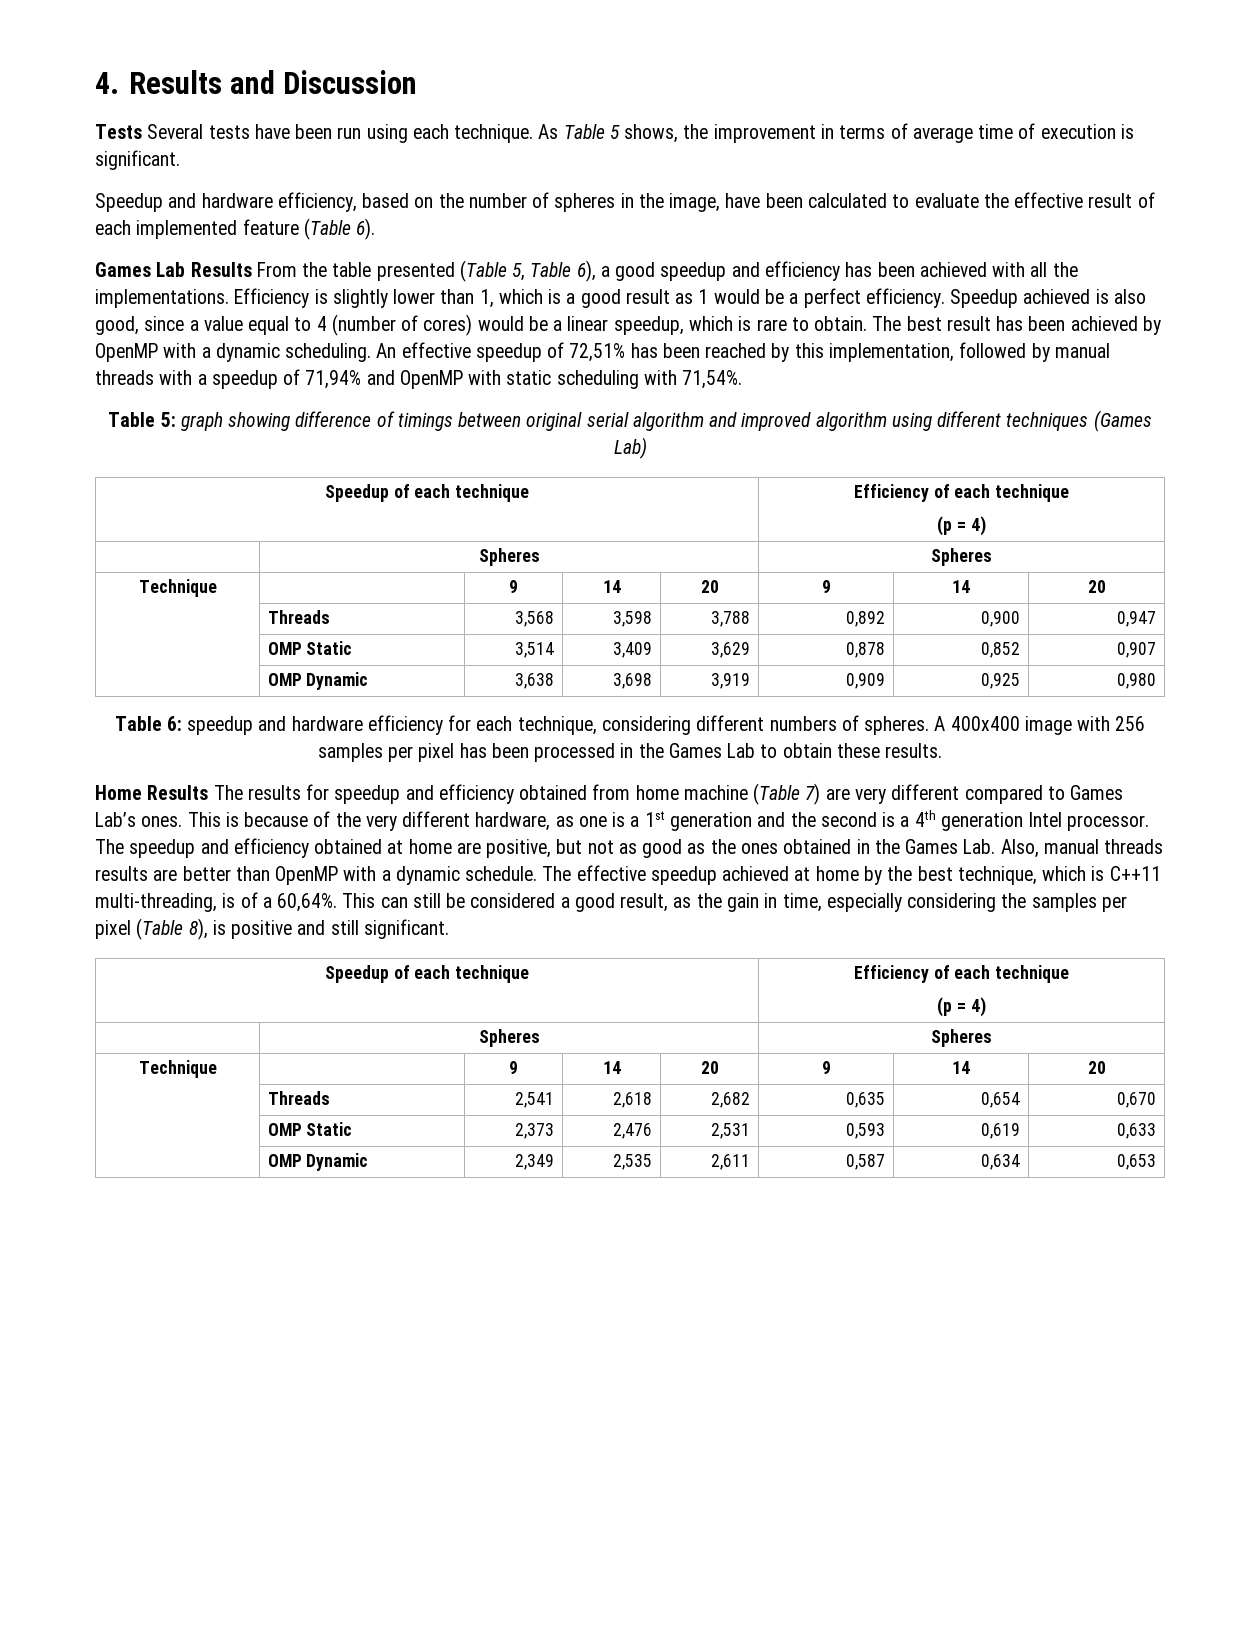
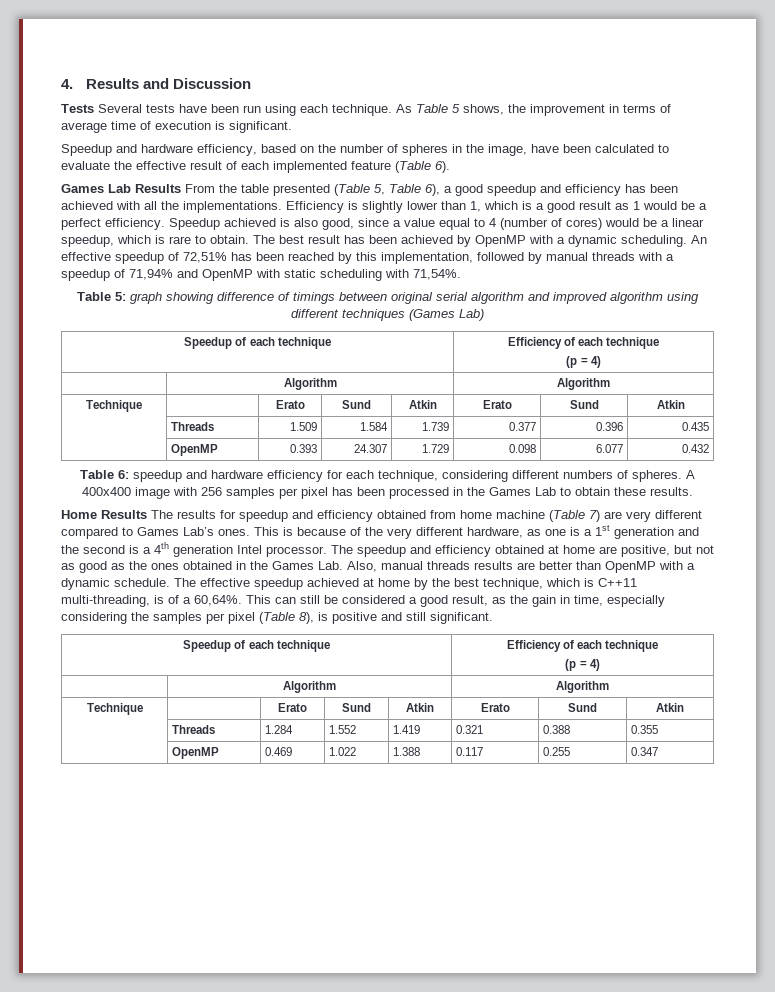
[478,548,540,566] [931,548,992,566] [138,579,217,597] [509,580,518,593] [602,580,621,593] [700,580,719,593] [821,580,831,593] [952,580,970,593] [1087,580,1106,593] [267,610,330,624] [515,611,555,627] [613,611,653,627] [711,611,751,627] [846,611,886,627] [981,611,1021,627] [1117,611,1157,627] [267,641,353,655] [515,642,555,658] [613,642,653,658] [711,642,751,658] [846,642,886,658] [981,642,1021,658] [1117,642,1157,658] [267,672,369,690] [515,673,555,689] [613,673,653,689] [711,673,751,689] [846,673,886,689] [981,673,1021,689] [1117,673,1157,689] Spheres | Spheres // Technique | | 9 | 14 | 20 | 9 | 14 | 20 // | Threads | 3,568 | 3,598 | 3,788 | 0,892 | 0,900 | 0,947 // | OMP Static | 3,514 | 3,409 | 3,629 | 0,878 | 0,852 | 0,907 // | OMP Dynamic | 3,638 | 3,698 | 3,919 | 0,909 | 0,925 | 0,980 -> [283,378,337,390] [557,378,610,390] [86,400,142,412] [275,400,305,409] [342,400,371,409] [408,400,437,409] [482,400,512,409] [569,400,599,409] [656,400,685,409] [171,422,215,431] [289,422,317,431] [359,422,388,431] [421,422,449,431] [508,422,536,431] [595,422,623,431] [681,422,709,431] [171,444,219,456] [289,444,317,453] [353,444,387,453] [421,444,449,453] [508,444,536,453] [595,444,623,453] [681,444,709,453] Algorithm | Algorithm // Technique | | Erato | Sund | Atkin | Erato | Sund | Atkin // | Threads | 1.509 | 1.584 | 1.739 | 0.377 | 0.396 | 0.435 // | OpenMP | 0.393 | 24.307 | 1.729 | 0.098 | 6.077 | 0.432
[478,1029,540,1047] [931,1029,992,1047] [138,1060,217,1078] [509,1061,518,1074] [602,1061,621,1074] [700,1061,719,1074] [821,1061,831,1074] [952,1061,970,1074] [1087,1061,1106,1074] [267,1091,330,1105] [515,1092,555,1108] [613,1092,653,1108] [711,1092,751,1108] [846,1092,886,1108] [981,1092,1021,1108] [1117,1092,1157,1108] [267,1122,353,1136] [515,1123,555,1139] [613,1123,653,1139] [711,1123,751,1139] [846,1123,886,1139] [981,1123,1021,1139] [1117,1123,1157,1139] [267,1153,369,1171] [515,1154,555,1170] [613,1154,653,1170] [711,1154,751,1170] [846,1154,886,1170] [981,1154,1021,1170] [1117,1154,1157,1170] Spheres | Spheres // Technique | | 9 | 14 | 20 | 9 | 14 | 20 // | Threads | 2,541 | 2,618 | 2,682 | 0,635 | 0,654 | 0,670 // | OMP Static | 2,373 | 2,476 | 2,531 | 0,593 | 0,619 | 0,633 // | OMP Dynamic | 2,349 | 2,535 | 2,611 | 0,587 | 0,634 | 0,653 -> [283,681,336,693] [556,681,609,693] [86,703,143,715] [278,703,307,712] [342,703,371,712] [406,703,434,712] [480,703,510,712] [568,703,597,712] [656,703,684,712] [172,725,216,734] [265,725,294,734] [329,725,357,734] [393,725,421,734] [456,725,484,734] [543,725,571,734] [631,725,659,734] [172,747,220,759] [265,747,293,756] [329,747,357,756] [393,747,421,756] [456,747,484,756] [543,747,571,756] [631,747,659,756] Algorithm | Algorithm // Technique | | Erato | Sund | Atkin | Erato | Sund | Atkin // | Threads | 1.284 | 1.552 | 1.419 | 0.321 | 0.388 | 0.355 // | OpenMP | 0.469 | 1.022 | 1.388 | 0.117 | 0.255 | 0.347

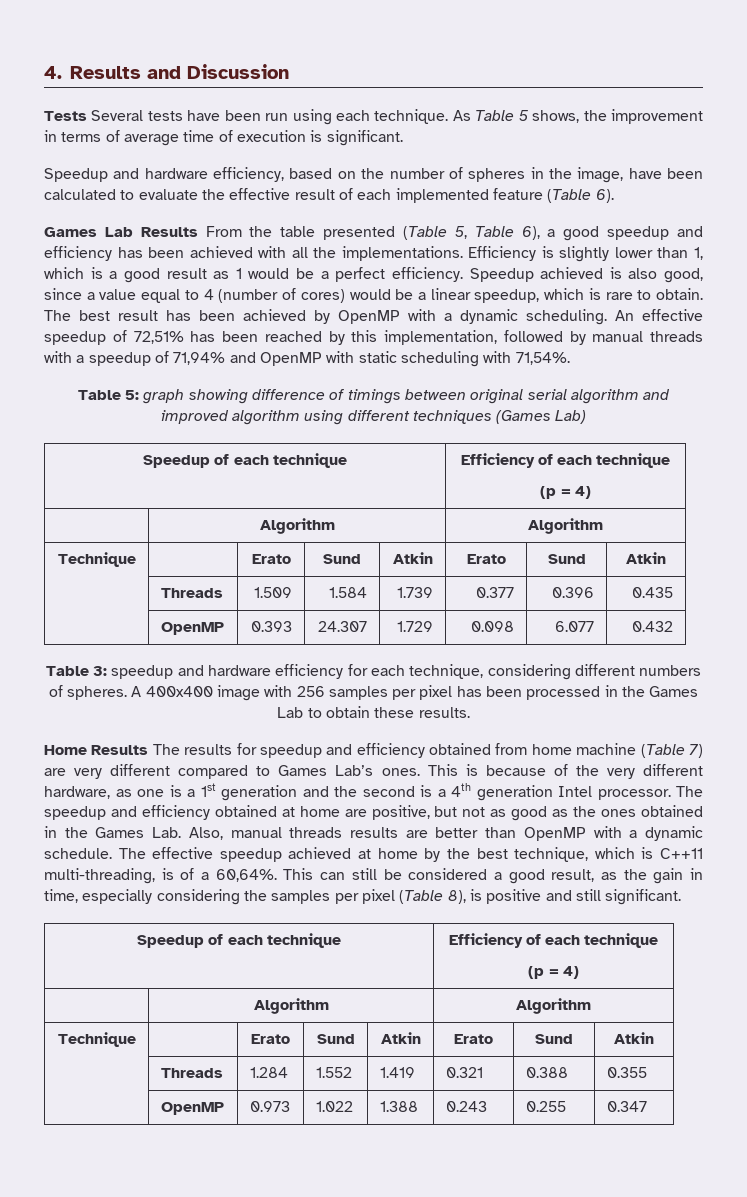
[118,470,129,479] 6: -> [93,666,108,676] 3:
[265,747,293,756] 0.469 -> [249,1101,290,1112] 0.973
[456,747,484,756] 0.117 -> [445,1101,487,1112] 0.243

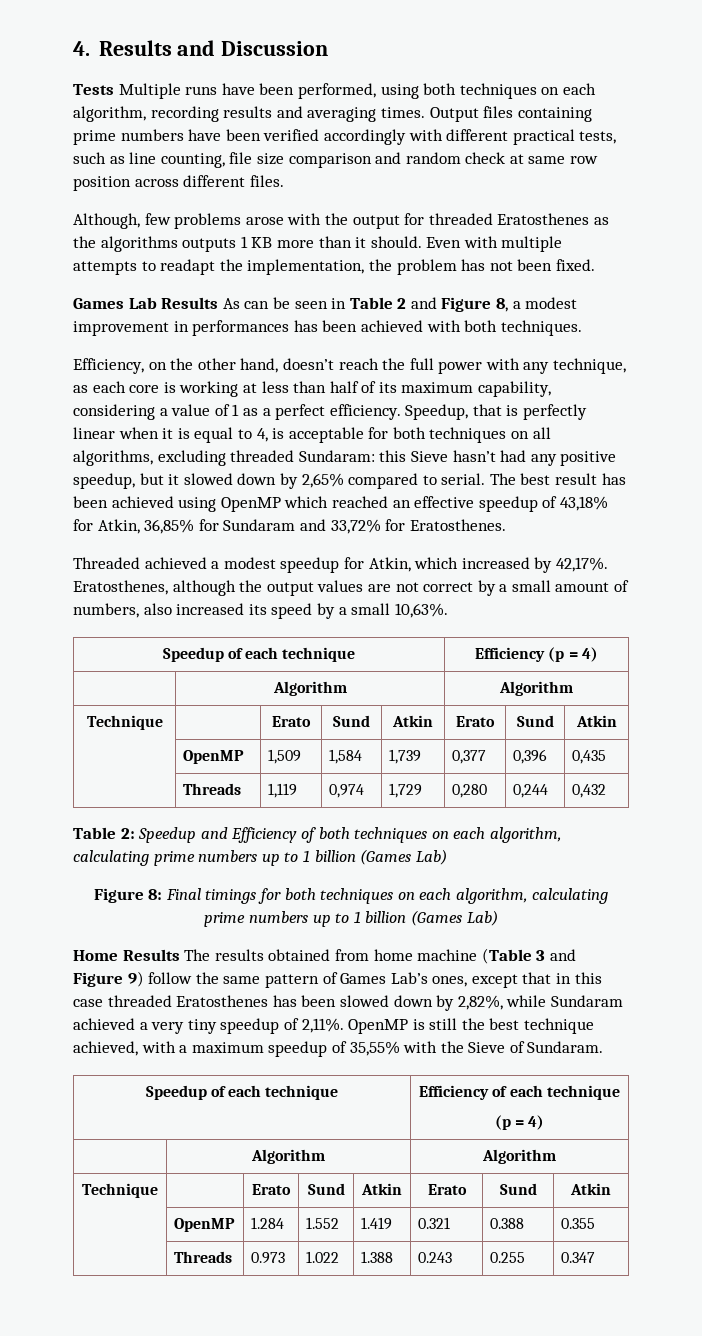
[91,109,704,125] [44,130,403,146] [44,167,703,183] [44,188,614,203] [44,226,703,241] [44,246,704,262] [44,267,703,283] [44,288,703,303] Several tests have been run using each technique. As Table 5 shows, the improvement in terms of average time of execution is significant. // Speedup and hardware efficiency, based on the number of spheres in the image, have been calculated to evaluate the effective result of each implemented feature (Table 6). // Games Lab Results From the table presented (Table 5, Table 6), a good speedup and efficiency has been achieved with all the implementations. Efficiency is slightly lower than 1, which is a good result as 1 would be a perfect efficiency. Speedup achieved is also good, since a value equal to 4 (number of cores) would be a linear speedup, which is rare to obtain. -> [118,83,596,99] [73,106,592,122] [73,129,617,145] [73,152,599,168] [73,175,284,191] [73,213,609,229] [73,236,563,252] [73,259,595,275] [73,297,578,312] [73,320,582,336] [73,358,627,374] [73,381,552,397] [73,404,588,420] [73,427,551,443] [73,450,617,466] [73,473,486,489] Multiple runs have been performed, using both techniques on each algorithm, recording results and averaging times. Output files containing prime numbers have been verified accordingly with different practical tests, such as line counting, file size comparison and random check at same row position across different files. // Although, few problems arose with the output for threaded Eratosthenes as the algorithms outputs 1 KB more than it should. Even with multiple attempts to readapt the implementation, the problem has not been fixed. // Games Lab Results As can be seen in Table 2 and Figure 8, a modest improvement in performances has been achieved with both techniques. // Efficiency, on the other hand, doesn’t reach the full power with any technique, as each core is working at less than half of its maximum capability, considering a value of 1 as a perfect efficiency. Speedup, that is perfectly linear when it is equal to 4, is acceptable for both techniques on all algorithms, excluding threaded Sundaram: this Sieve hasn’t had any positive speedup, but it slowed down by 2,65% compared to serial.
[314,309,703,325] [44,330,703,345] [44,351,570,367] [77,389,671,404] [160,410,587,425] by OpenMP with a dynamic scheduling. An effective speedup of 72,51% has been reached by this implementation, followed by manual threads with a speedup of 71,94% and OpenMP with static scheduling with 71,54%. // Table 5: graph showing difference of timings between original serial algorithm and improved algorithm using different techniques (Games Lab) -> [178,496,608,512] [73,519,506,534] [73,557,608,573] [73,580,630,596] [73,603,448,619] [162,647,356,662] [475,647,598,662] [272,681,347,696] [499,681,573,696] [86,715,163,730] [272,716,311,727] [333,715,370,727] [392,715,433,727] [456,716,495,727] [516,715,554,727] [575,715,617,727] [183,750,245,764] [268,749,302,764] [329,749,363,764] [389,749,422,764] [452,750,487,764] [513,749,548,764] [572,750,607,764] [183,783,242,795] [268,783,298,798] [329,784,365,798] [389,783,423,798] [452,784,488,798] [513,784,549,798] [572,784,607,798] [73,827,562,843] [73,849,447,866] [93,888,609,904] [204,910,498,927] [73,948,576,964] [73,971,602,988] [73,995,623,1011] [73,1018,595,1034] [73,1041,604,1057] using OpenMP which reached an effective speedup of 43,18% for Atkin, 36,85% for Sundaram and 33,72% for Eratosthenes. // Threaded achieved a modest speedup for Atkin, which increased by 42,17%. Eratosthenes, although the output values are not correct by a small amount of numbers, also increased its speed by a small 10,63%. // Speedup of each technique | Efficiency (p = 4) // | Algorithm | Algorithm // Technique | | Erato | Sund | Atkin | Erato | Sund | Atkin // | OpenMP | 1,509 | 1,584 | 1,739 | 0,377 | 0,396 | 0,435 // | Threads | 1,119 | 0,974 | 1,729 | 0,280 | 0,244 | 0,432 // Table 2: Speedup and Efficiency of both techniques on each algorithm, calculating prime numbers up to 1 billion (Games Lab) // Figure 8: Final timings for both techniques on each algorithm, calculating prime numbers up to 1 billion (Games Lab) // Home Results The results obtained from home machine (Table 3 and Figure 9) follow the same pattern of Games Lab’s ones, except that in this case threaded Eratosthenes has been slowed down by 2,82%, while Sundaram achieved a very tiny speedup of 2,11%. OpenMP is still the best technique achieved, with a maximum speedup of 35,55% with the Sieve of Sundaram.
[160,588,223,598] [254,587,293,598] [329,587,368,598] [397,587,434,598] [476,587,515,598] [552,587,595,598] [632,587,674,598] [160,622,224,635] [251,621,293,632] [318,621,368,632] [397,621,434,632] [471,621,515,632] [555,621,595,632] [632,621,674,632] [45,664,702,680] [48,685,699,701] [277,706,470,718] [44,743,704,758] [44,764,703,779] [44,783,703,801] [44,805,704,821] [44,826,703,841] [44,847,704,862] [44,868,703,884] [44,889,682,905] [137,933,341,948] [448,933,659,948] [528,966,579,979] [253,998,329,1014] [516,998,591,1014] [57,1032,136,1047] [251,1034,290,1044] [316,1034,355,1044] [380,1032,421,1044] [454,1034,493,1044] [535,1034,573,1044] [614,1032,654,1044] [160,1068,223,1078] Threads | 1.509 | 1.584 | 1.739 | 0.377 | 0.396 | 0.435 // | OpenMP | 0.393 | 24.307 | 1.729 | 0.098 | 6.077 | 0.432 // Table 3: speedup and hardware efficiency for each technique, considering different numbers of spheres. A 400x400 image with 256 samples per pixel has been processed in the Games Lab to obtain these results. // Home Results The results for speedup and efficiency obtained from home machine (Table 7) are very different compared to Games Lab’s ones. This is because of the very different hardware, as one is a 1st generation and the second is a 4th generation Intel processor. The speedup and efficiency obtained at home are positive, but not as good as the ones obtained in the Games Lab. Also, manual threads results are better than OpenMP with a dynamic schedule. The effective speedup achieved at home by the best technique, which is C++11 multi-threading, is of a 60,64%. This can still be considered a good result, as the gain in time, especially considering the samples per pixel (Table 8), is positive and still significant. // Speedup of each technique | Efficiency of each technique // (p = 4) // | Algorithm | Algorithm // Technique | | Erato | Sund | Atkin | Erato | Sund | Atkin // | Threads -> [174,1218,236,1232] OpenMP
[160,1102,224,1115] OpenMP -> [174,1251,233,1263] Threads

